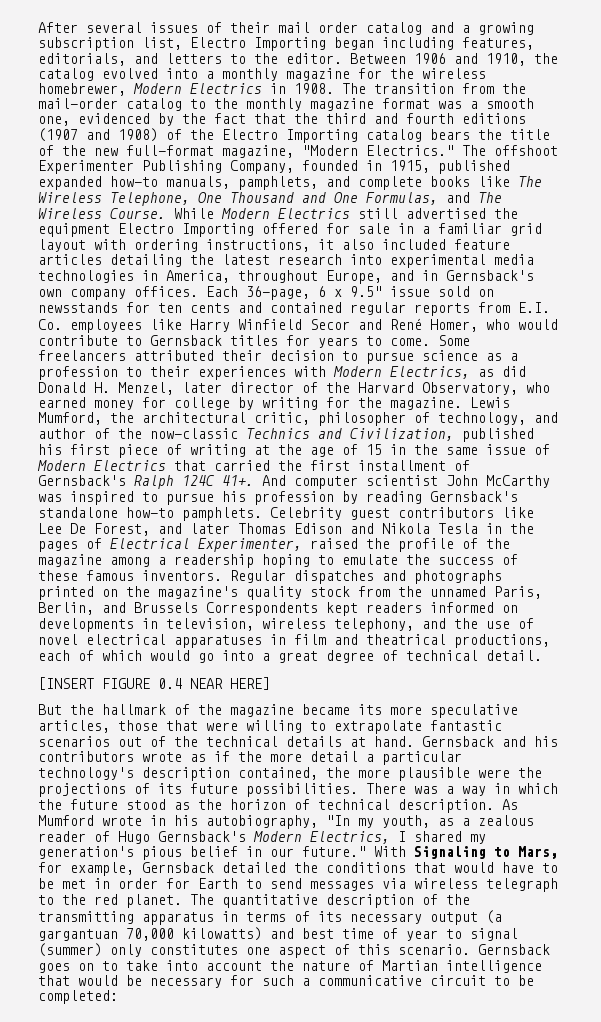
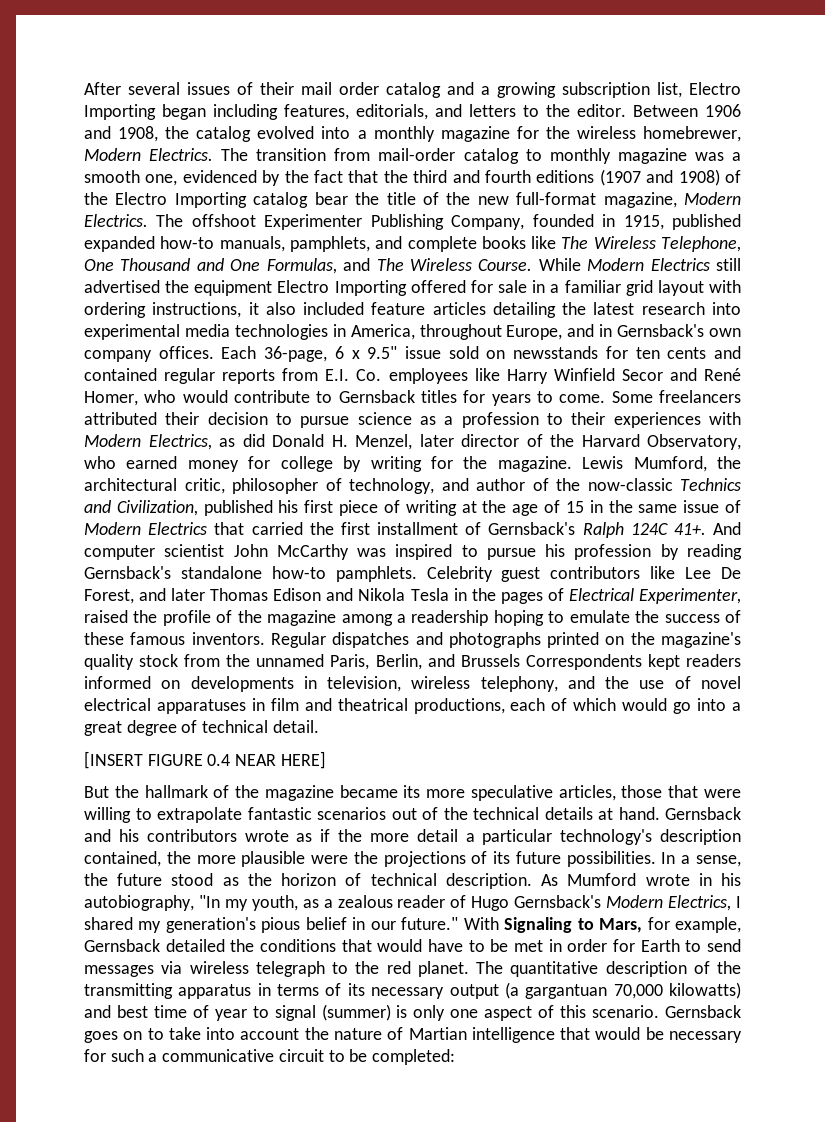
[486,53,526,66] 1910, -> [118,126,159,142] 1908,
[190,83,334,94] Electrics in 1908. -> [149,148,214,161] Electrics.
[502,83,526,94] the -> (371, 154) none
[214,98,430,111] the monthly magazine format -> [549,148,687,164] monthly magazine
[430,129,470,140] bears -> [314,192,348,205] bear
[302,145,454,156] "Modern Electrics." -> [684,192,741,205] [84,214,148,227] Modern Electrics.
[366,783,558,796] There was a way in which -> [661,852,741,867] In a sense,
[110,944,238,957] only constitutes -> [396,1005,446,1021] is only

